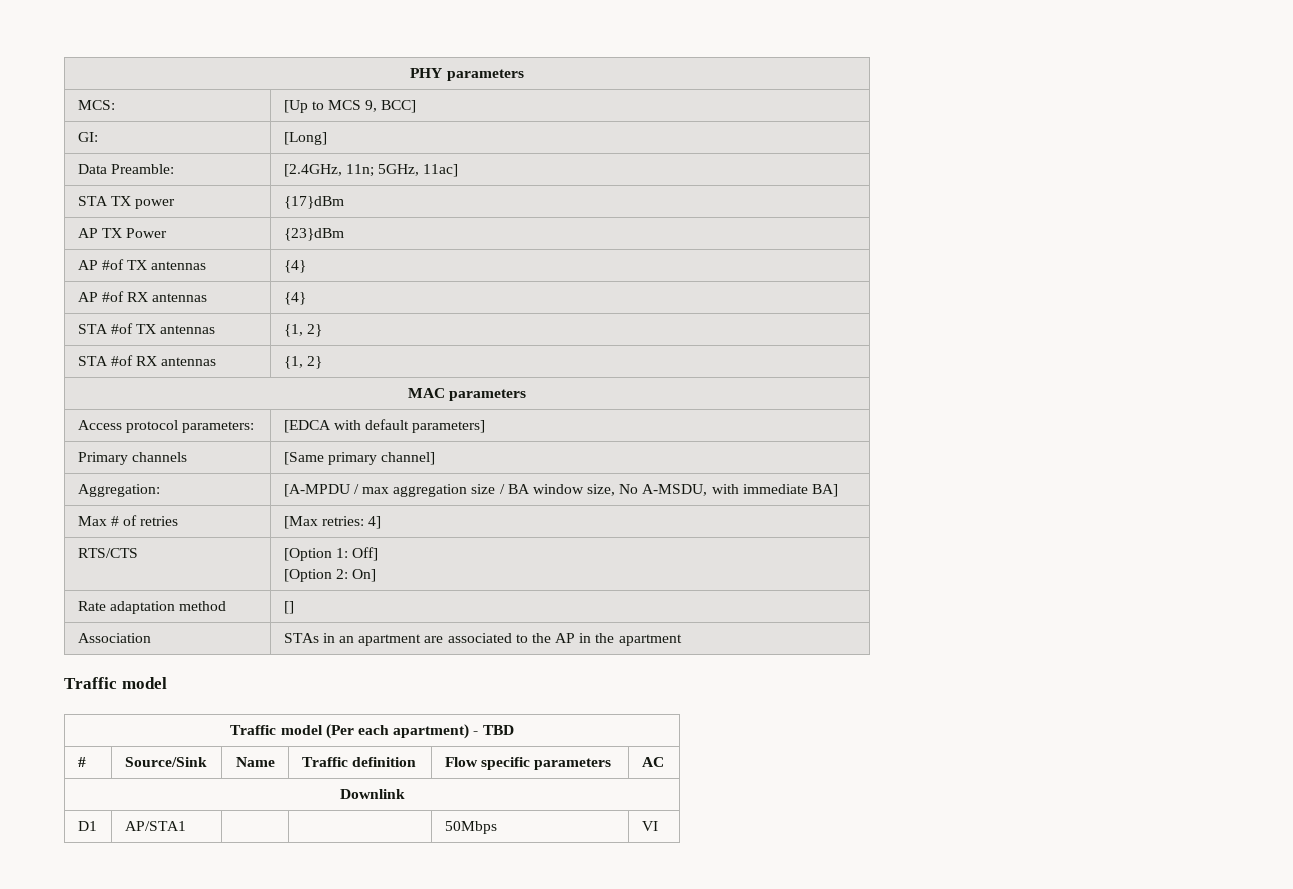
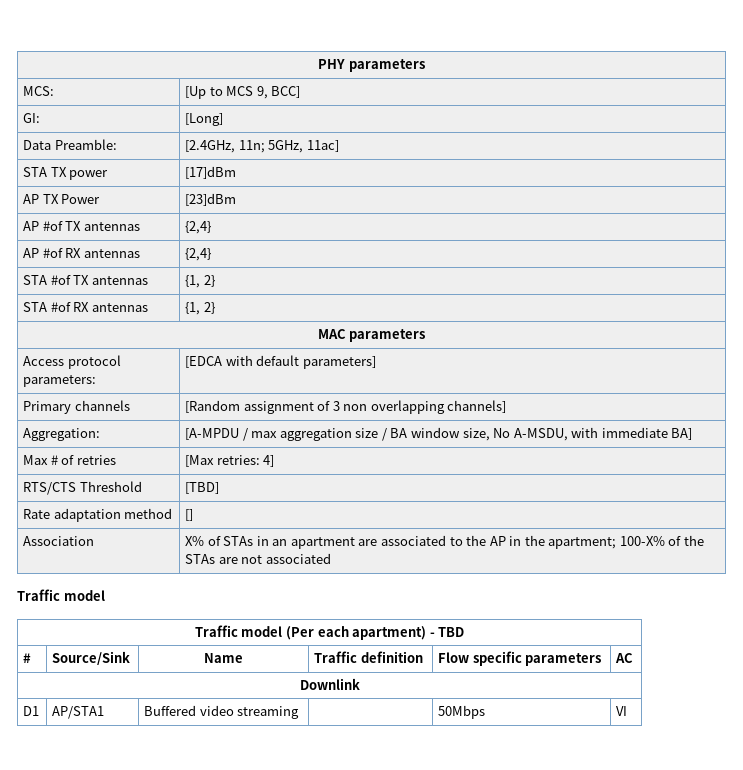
[283,196,344,209] {17}dBm -> [185,166,237,179] [17]dBm
[283,228,344,241] {23}dBm -> [185,193,237,206] [23]dBm
[283,260,306,273] {4} -> [185,221,212,234] {2,4}
[283,292,306,305] {4} -> [185,248,212,261] {2,4}
[283,452,435,465] [Same primary channel] -> [185,400,507,414] [Random assignment of 3 non overlapping channels]
[283,547,378,561] [283,569,376,582] | [Option 1: Off] // [Option 2: On] -> [79,481,142,492] [185,482,220,494] Threshold | [TBD]
(151, 638) none -> [185,536,221,546] X% of
[618,634,682,646] apartment -> [548,535,704,549] [185,553,331,564] apartment; 100-X% of the STAs are not associated
(186, 826) none -> [144,705,300,719] Buffered video streaming

